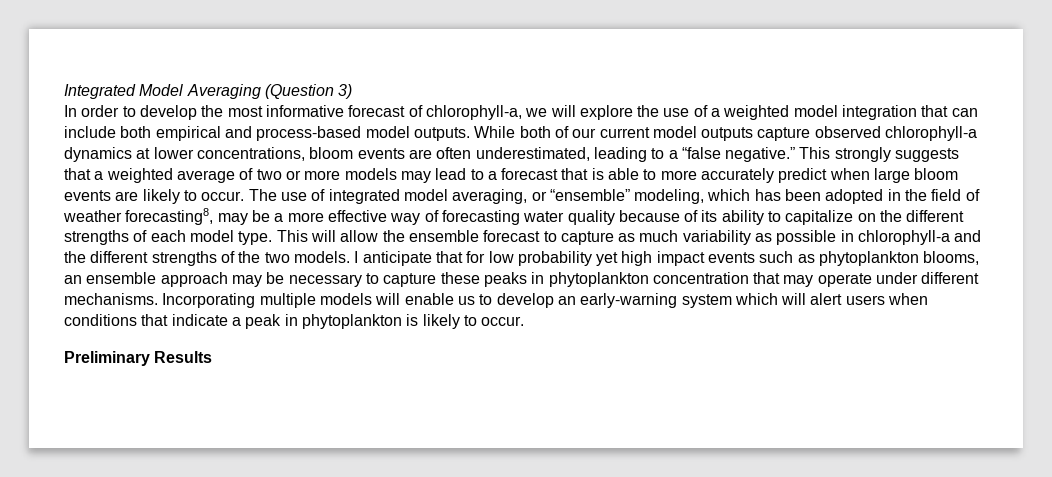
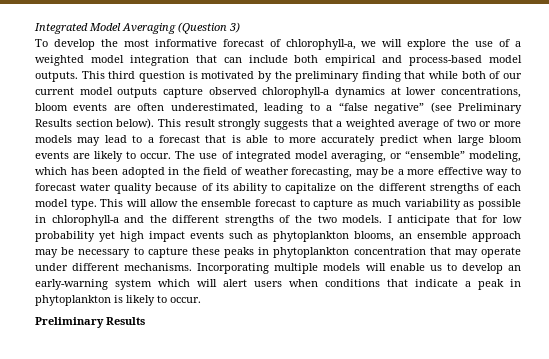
[64,105,136,117] In order to -> [35,39,48,47] To
[474,126,516,138] While -> [81,71,459,82] This third question is motivated by the preliminary finding that while
[725,147,831,162] negative.” This -> [374,102,522,114] [35,118,215,129] negative” (see Preliminary Results section below). This result
[125,208,214,225] forecasting8, -> [291,167,353,178] forecasting,
[424,210,520,225] of forecasting -> [511,167,521,175] [35,183,76,191] to forecast

